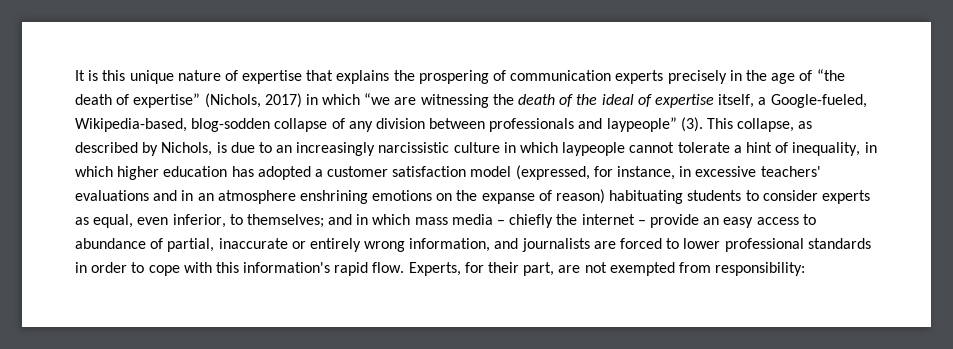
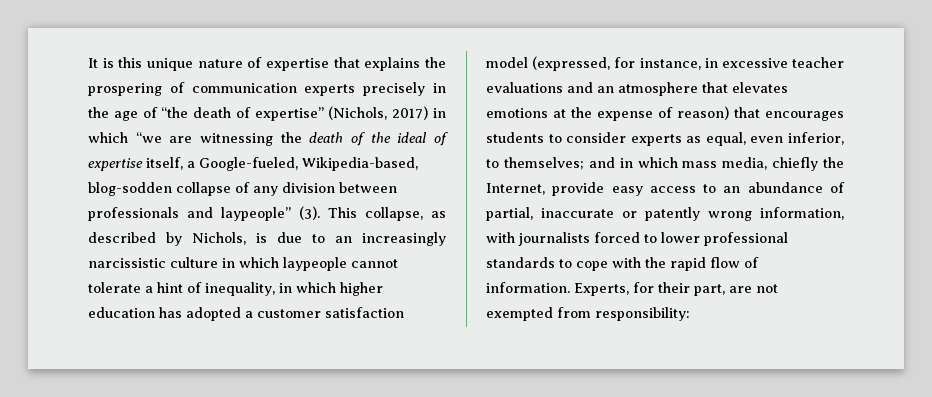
[760,166,821,177] teachers' -> [792,57,844,68] teacher
[181,190,194,201] in -> (593, 87) none
[299,189,684,204] enshrining emotions on the expanse of reason) habituating -> [702,82,788,93] [486,106,844,121] that elevates emotions at the expense of reason) that encourages
[451,214,720,228] media – chiefly the internet – provide an -> [722,157,844,171] [486,182,605,196] media, chiefly the Internet, provide
(816, 219) none -> [723,186,741,193] an
[309,238,361,252] entirely -> [645,207,700,221] patently
[494,238,616,252] and journalists are -> [486,232,590,246] with journalists
[75,262,128,273] in order -> (555, 262) none
[215,262,405,276] this information's rapid flow. -> [645,257,759,271] [486,282,570,293] the rapid flow of information.

